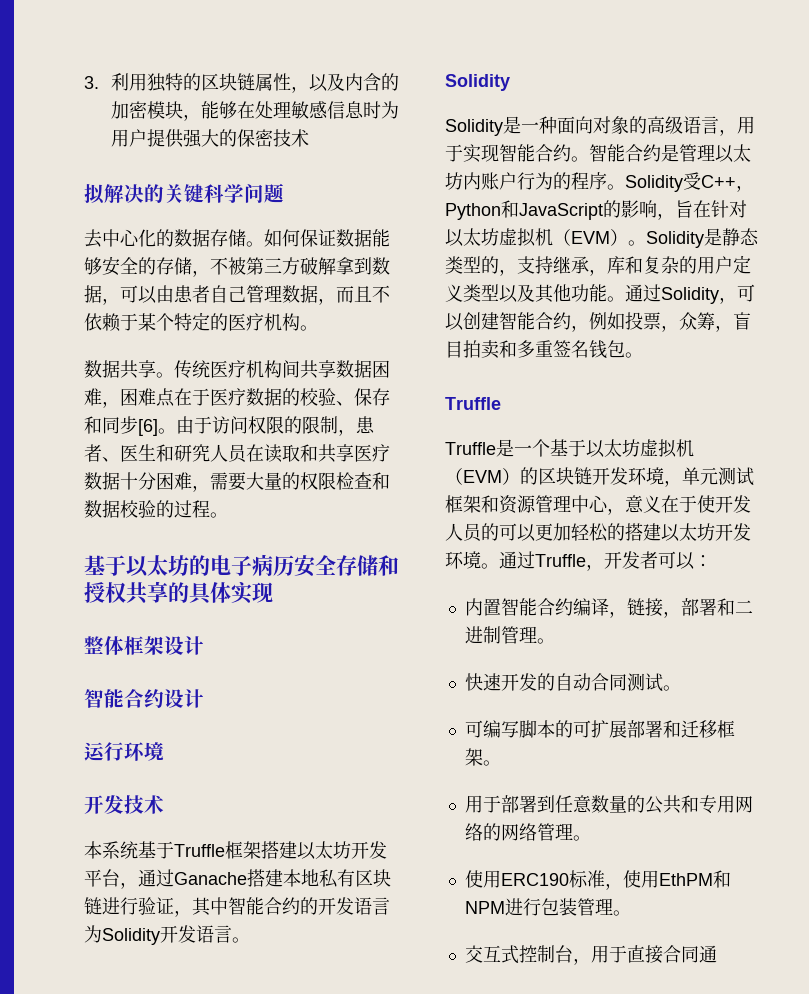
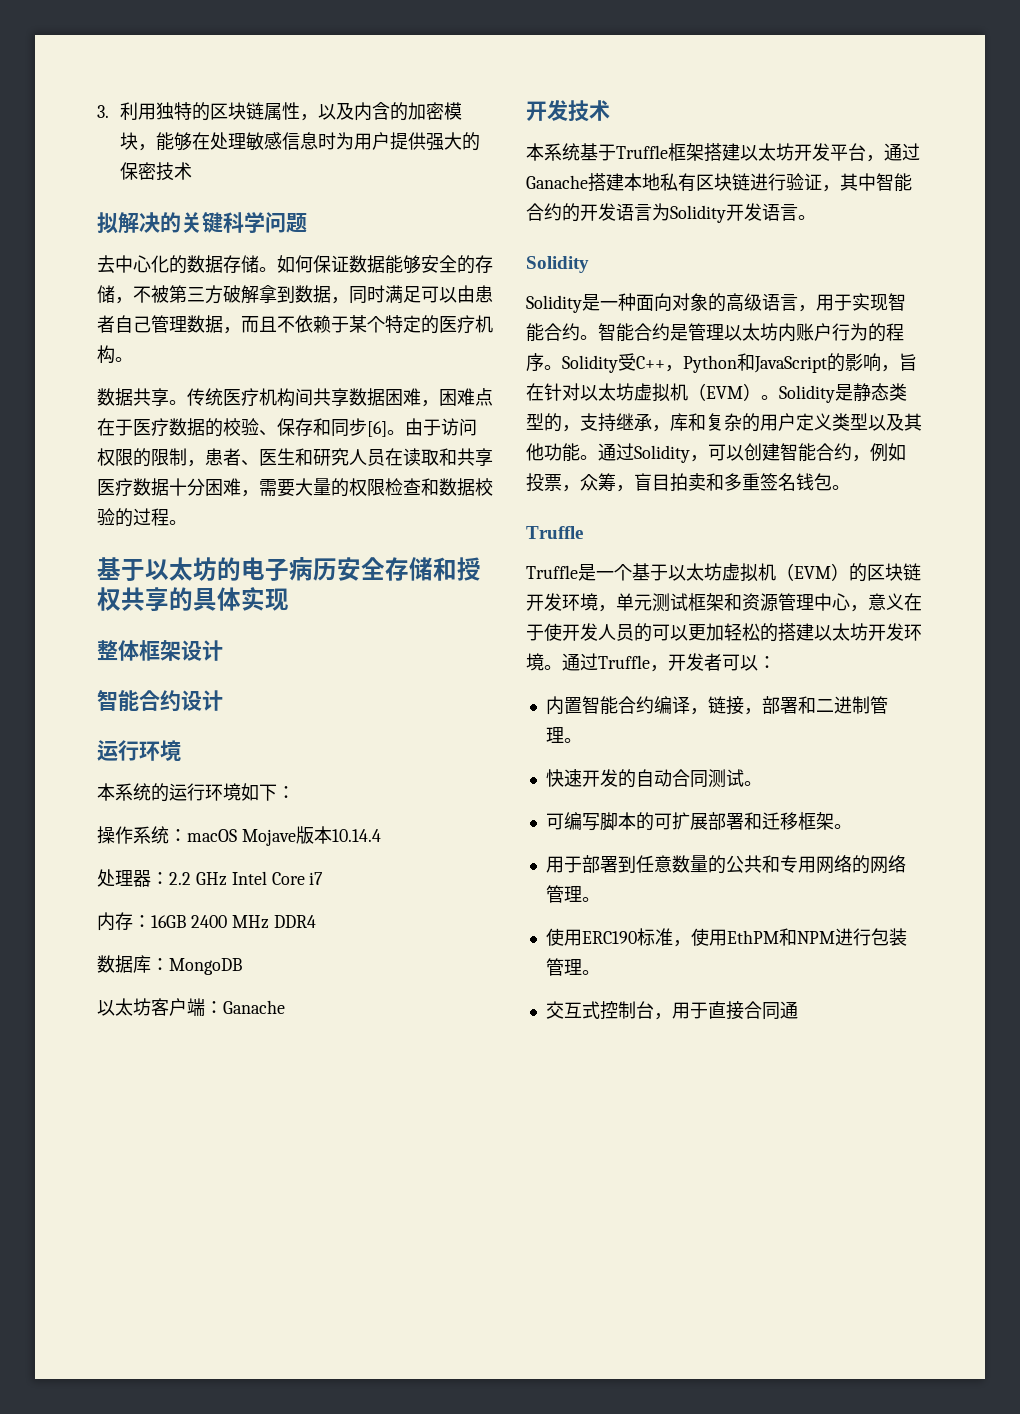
(120, 301) none -> [349,285,421,304] 同时满足
(164, 751) none -> [97,783,295,802] [97,826,381,846] [97,869,324,887] [97,912,316,931] [97,955,242,975] [97,998,285,1016] // 本系统的运行环境如下： // 操作系统：macOS Mojave版本10.14.4 // 处理器：2.2 GHz Intel Core i7 // 内存：16GB 2400 MHz DDR4 // 数据库：MongoDB // 以太坊客户端：Ganache

